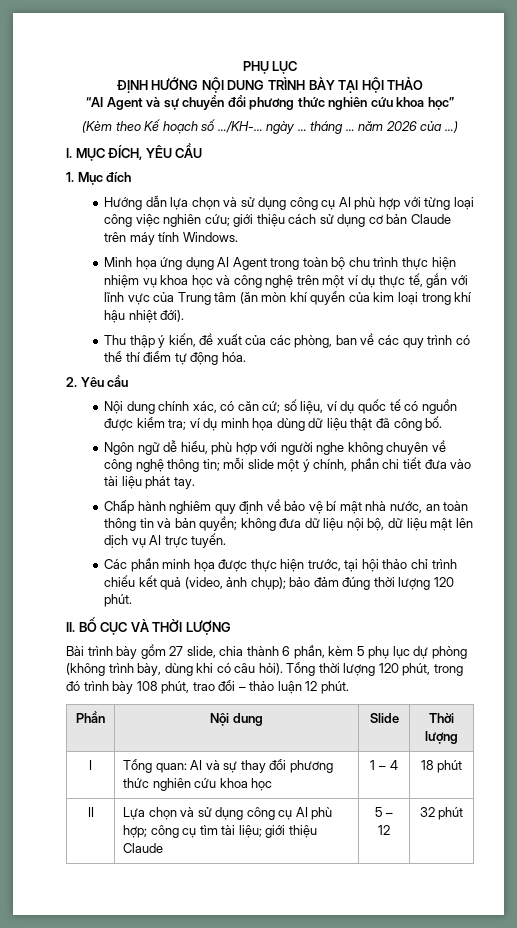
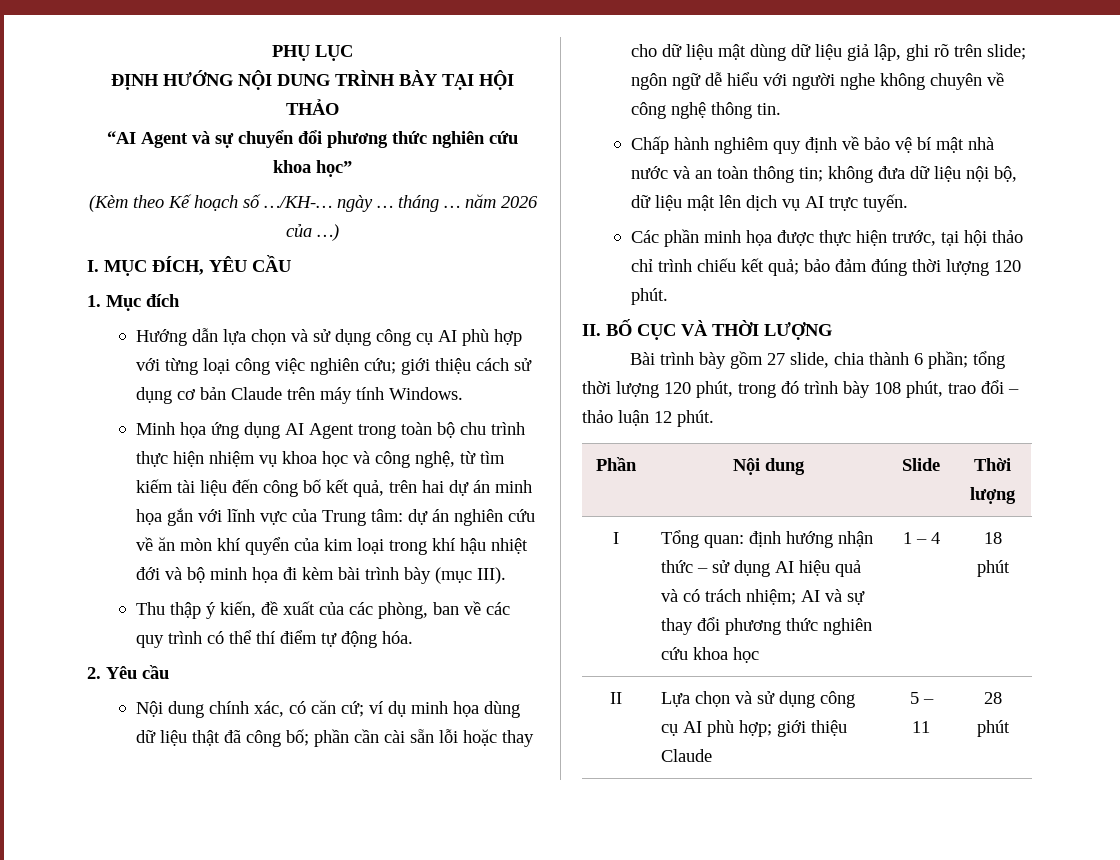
[265,273,423,288] nghệ trên một ví dụ thực tế, -> [414,451,505,468] [135,479,532,497] [135,509,162,525] nghệ, từ tìm kiếm tài liệu đến công bố kết quả, trên hai dự án minh họa
[214,292,258,304] tâm (ăn -> [370,509,535,526] [135,537,175,551] tâm: dự án nghiên cứu về ăn
[160,310,185,322] đới). -> [135,567,506,584] đới và bộ minh họa đi kèm bài trình bày (mục III).
[283,399,457,414] [104,417,187,431] số liệu, ví dụ quốc tế có nguồn được kiểm tra; -> (364, 709) none
[425,416,443,428] [104,440,257,455] bố. // Ngôn ngữ dễ hiểu, phù hợp -> [285,729,534,747] [630,44,1026,61] [630,72,758,90] bố; phần cần cài sẵn lỗi hoặc thay cho dữ liệu mật dùng dữ liệu giả lập, ghi rõ trên slide; ngôn ngữ dễ hiểu
[202,457,472,472] [104,476,195,489] tin; mỗi slide một ý chính, phần chi tiết đưa vào tài liệu phát tay. -> [756,103,781,115] tin.
[390,501,423,513] nước, -> [630,166,690,179] nước và
[139,516,238,531] tin và bản quyền; -> [798,167,823,182] tin;
[160,577,286,590] quả (video, ảnh chụp); -> [767,259,799,276] quả;
[293,645,467,659] [66,662,316,676] phần, kèm 5 phụ lục dự phòng (không trình bày, dùng khi có câu hỏi). Tổng -> [927,351,1005,369] phần; tổng
(187, 768) none -> [748,531,873,548] [660,560,861,577] [660,589,796,605] định hướng nhận thức – sử dụng AI hiệu quả và có trách nhiệm;
[150,825,262,838] công cụ tìm tài liệu; -> (772, 728) none
[378,825,390,835] [419,807,435,817] 12 | 32 -> [912,721,930,733] [983,692,1002,704] 11 | 28

